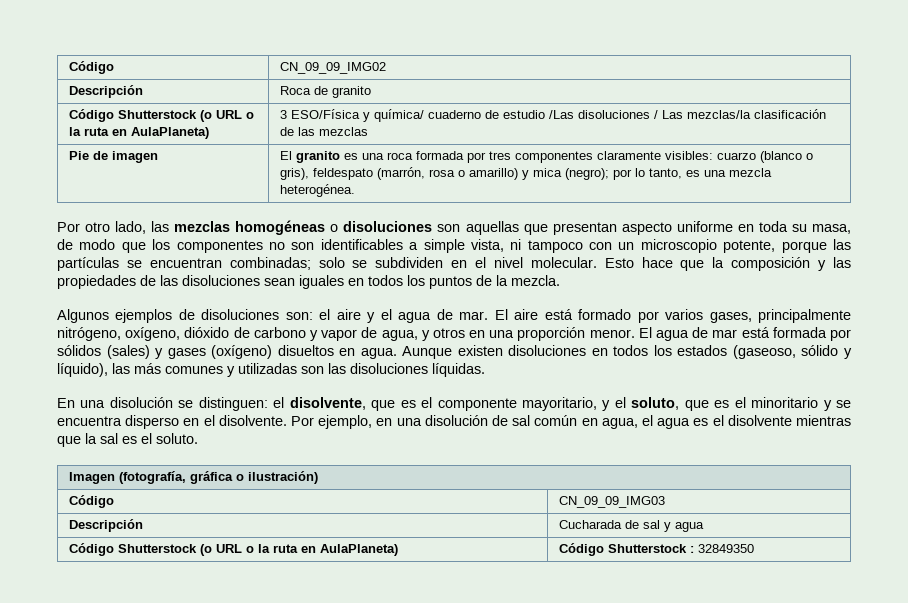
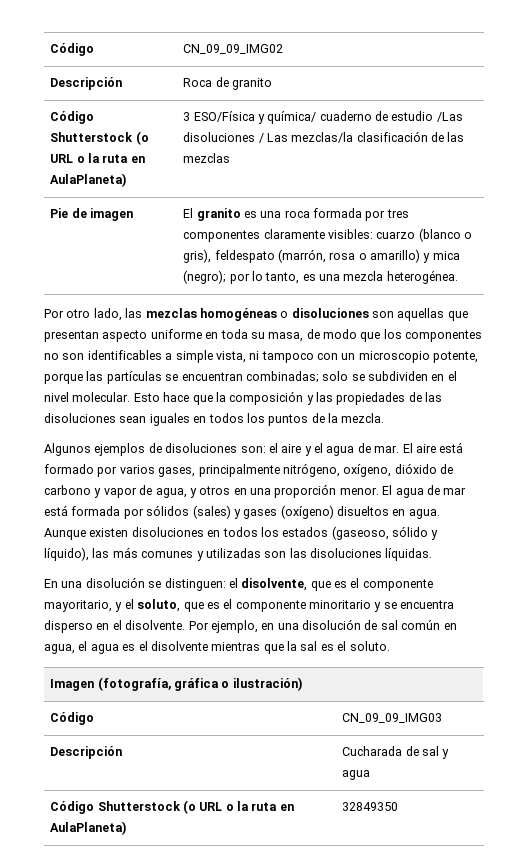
(746, 402) none -> [235,600,306,612] componente
[558,543,694,556] Código Shutterstock : -> (127, 828) none

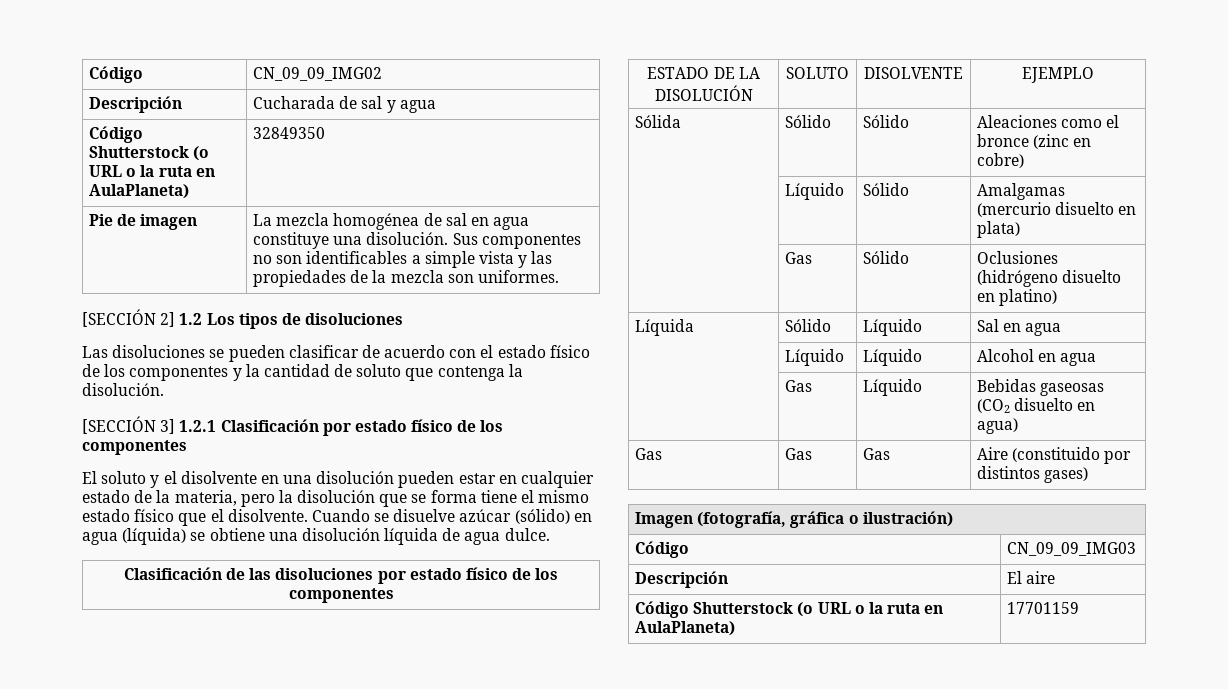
[50,77,123,90] [183,77,272,90] [50,111,95,124] [50,131,149,145] [50,153,145,163] [50,173,127,187] [183,111,463,124] [183,131,465,143] [183,153,231,163] [50,208,133,221] [183,208,409,221] [183,228,473,242] [183,249,460,263] [183,270,458,284] [44,308,468,321] [44,329,483,342] [44,350,479,363] [44,371,457,384] [44,391,443,405] [44,413,385,426] [44,442,464,456] [44,463,453,477] [44,484,467,498] [44,505,440,519] [44,526,439,540] [44,547,433,561] [44,577,433,591] [44,599,455,612] [44,619,457,633] [44,641,390,654] [50,677,302,691] [50,712,95,725] [342,713,443,723] // Descripción | Roca de granito // Código Shutterstock (o URL o la ruta en AulaPlaneta) | 3 ESO/Física y química/ cuaderno de estudio /Las disoluciones / Las mezclas/la clasificación de las mezclas // Pie de imagen | El granito es una roca formada por tres componentes claramente visibles: cuarzo (blanco o gris), feldespato (marrón, rosa o amarillo) y mica (negro); por lo tanto, es una mezcla heterogénea. // Por otro lado, las mezclas homogéneas o disoluciones son aquellas que presentan aspecto uniforme en toda su masa, de modo que los componentes no son identificables a simple vista, ni tampoco con un microscopio potente, porque las partículas se encuentran combinadas; solo se subdividen en el nivel molecular. Esto hace que la composición y las propiedades de las disoluciones sean iguales en todos los puntos de la mezcla. // Algunos ejemplos de disoluciones son: el aire y el agua de mar. El aire está formado por varios gases, principalmente nitrógeno, oxígeno, dióxido de carbono y vapor de agua, y otros en una proporción menor. El agua de mar está formada por sólidos (sales) y gases (oxígeno) disueltos en agua. Aunque existen disoluciones en todos los estados (gaseoso, sólido y líquido), las más comunes y utilizadas son las disoluciones líquidas. // En una disolución se distinguen: el disolvente, que es el componente mayoritario, y el soluto, que es el componente minoritario y se encuentra disperso en el disolvente. Por ejemplo, en una disolución de sal común en agua, el agua es el disolvente mientras que la sal es el soluto. // Imagen (fotografía, gráfica o ilustración) // Código | CN_09_09_IMG03 -> (383, 74) none
(399, 806) none -> [89,214,198,230] [253,213,530,230] [253,232,581,249] [253,251,553,268] [253,270,560,287] [82,309,404,329] [82,345,590,362] [82,364,523,381] [82,383,164,396] [82,416,504,436] [82,440,187,455] [82,471,595,488] [82,490,590,507] [82,509,592,526] [82,528,550,545] [123,567,559,584] [288,588,394,603] [647,67,760,79] [654,85,753,101] [786,67,849,79] [864,67,963,79] [1022,67,1094,83] [635,115,682,128] [785,115,832,128] [863,115,910,128] [977,115,1120,128] [977,134,1092,149] [977,153,1025,168] [785,183,845,200] [863,183,910,196] [977,183,1066,200] [977,202,1137,217] [977,221,1021,238] [785,252,813,264] [863,251,910,264] [977,251,1059,264] [977,270,1122,287] [977,289,1058,306] [635,319,695,336] [785,319,832,332] [863,319,923,336] [977,319,1062,336] [785,349,845,366] [863,349,923,366] [977,349,1097,366] [785,380,813,392] [863,379,923,396] [977,379,1105,396] [977,398,1096,413] [977,418,1019,434] [635,448,663,460] [785,448,813,460] [863,448,891,460] [977,447,1132,464] [977,466,1089,483] [635,511,953,528] [635,541,690,558] [1007,542,1137,556] [635,571,729,588] [1007,571,1056,584] [635,601,944,618] [635,621,736,636] [1007,602,1080,614] // Pie de imagen | La mezcla homogénea de sal en agua constituye una disolución. Sus componentes no son identificables a simple vista y las propiedades de la mezcla son uniformes. // [SECCIÓN 2] 1.2 Los tipos de disoluciones // Las disoluciones se pueden clasificar de acuerdo con el estado físico de los componentes y la cantidad de soluto que contenga la disolución. // [SECCIÓN 3] 1.2.1 Clasificación por estado físico de los componentes // El soluto y el disolvente en una disolución pueden estar en cualquier estado de la materia, pero la disolución que se forma tiene el mismo estado físico que el disolvente. Cuando se disuelve azúcar (sólido) en agua (líquida) se obtiene una disolución líquida de agua dulce. // Clasificación de las disoluciones por estado físico de los componentes // ESTADO DE LA DISOLUCIÓN | SOLUTO | DISOLVENTE | EJEMPLO // Sólida | Sólido | Sólido | Aleaciones como el bronce (zinc en cobre) // | Líquido | Sólido | Amalgamas (mercurio disuelto en plata) // | Gas | Sólido | Oclusiones (hidrógeno disuelto en platino) // Líquida | Sólido | Líquido | Sal en agua // | Líquido | Líquido | Alcohol en agua // | Gas | Líquido | Bebidas gaseosas (CO2 disuelto en agua) // Gas | Gas | Gas | Aire (constituido por distintos gases) // Imagen (fotografía, gráfica o ilustración) // Código | CN_09_09_IMG03 // Descripción | El aire // Código Shutterstock (o URL o la ruta en AulaPlaneta) | 17701159

